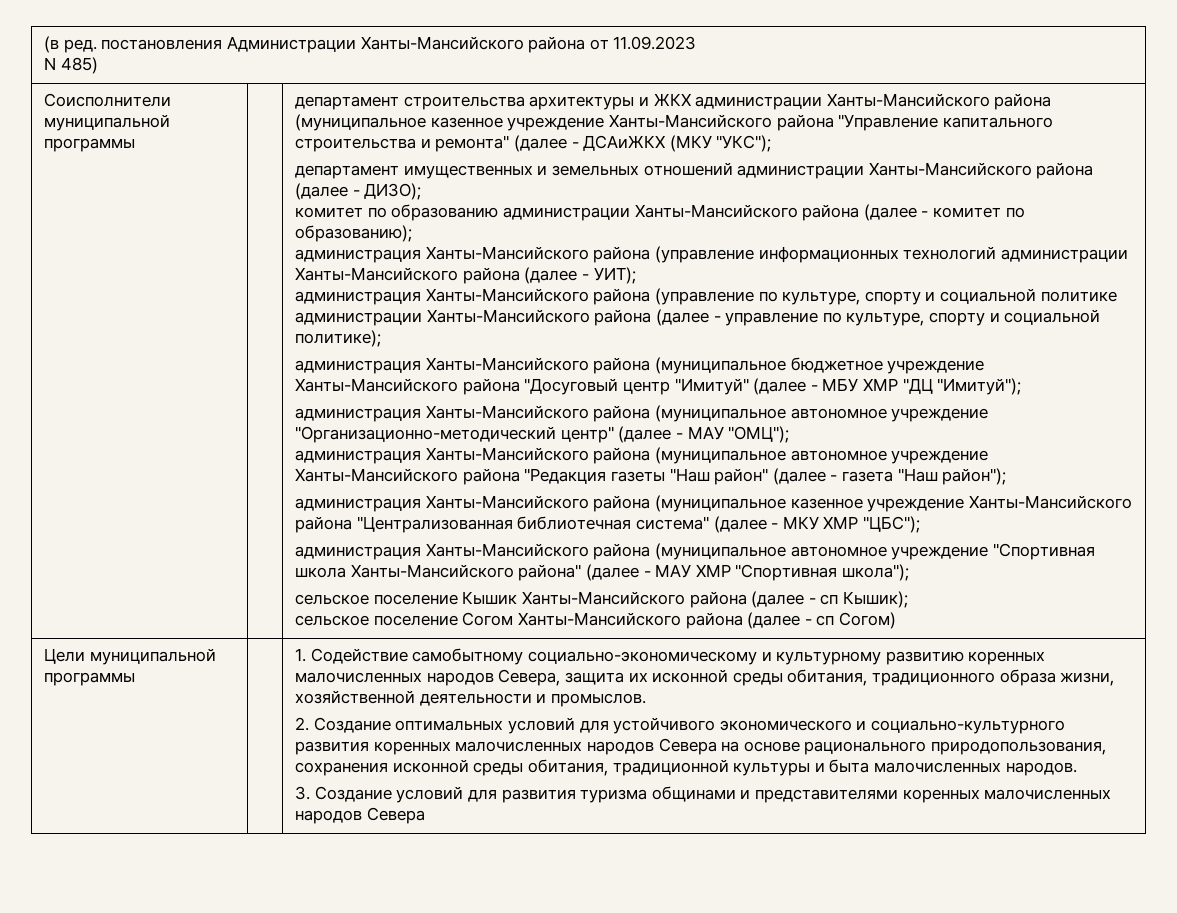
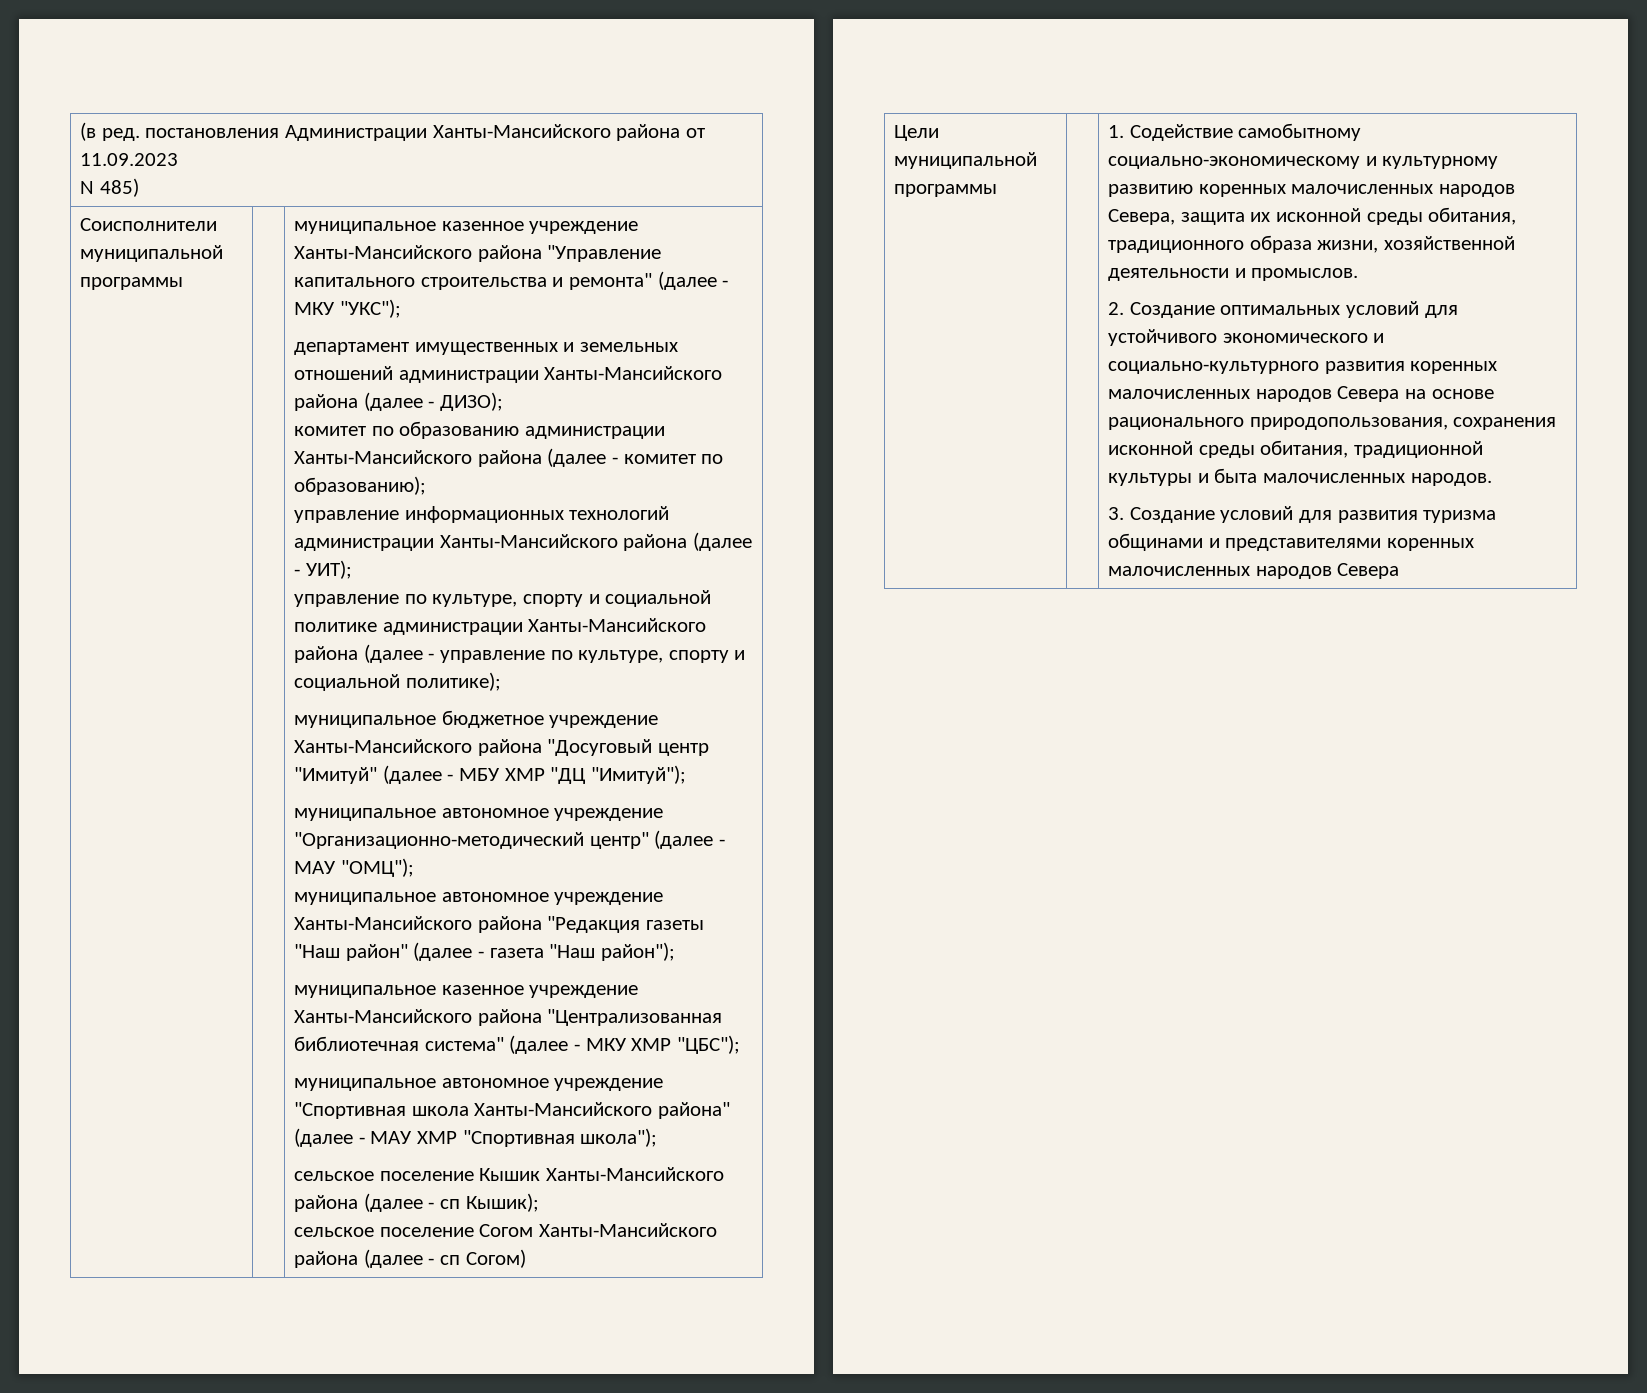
[295,93,1052,110] [295,114,427,131] департамент строительства архитектуры и ЖКХ администрации Ханты-Мансийского района (муниципальное -> [294,221,437,234] муниципальное
[583,135,712,152] ДСАиЖКХ (МКУ -> [294,302,336,315] МКУ
[295,246,755,263] администрация Ханты-Мансийского района (управление -> [294,510,400,523] управление
[295,288,755,305] администрация Ханты-Мансийского района (управление -> [294,594,400,607] управление
[295,357,787,374] администрация Ханты-Мансийского района (муниципальное -> [294,715,437,728] муниципальное
[295,405,787,422] администрация Ханты-Мансийского района (муниципальное -> [294,808,437,821] муниципальное
[295,447,787,464] администрация Ханты-Мансийского района (муниципальное -> [294,892,437,905] муниципальное
[295,495,787,512] администрация Ханты-Мансийского района (муниципальное -> [294,985,437,998] муниципальное
[295,543,787,560] администрация Ханты-Мансийского района (муниципальное -> [294,1078,437,1091] муниципальное

